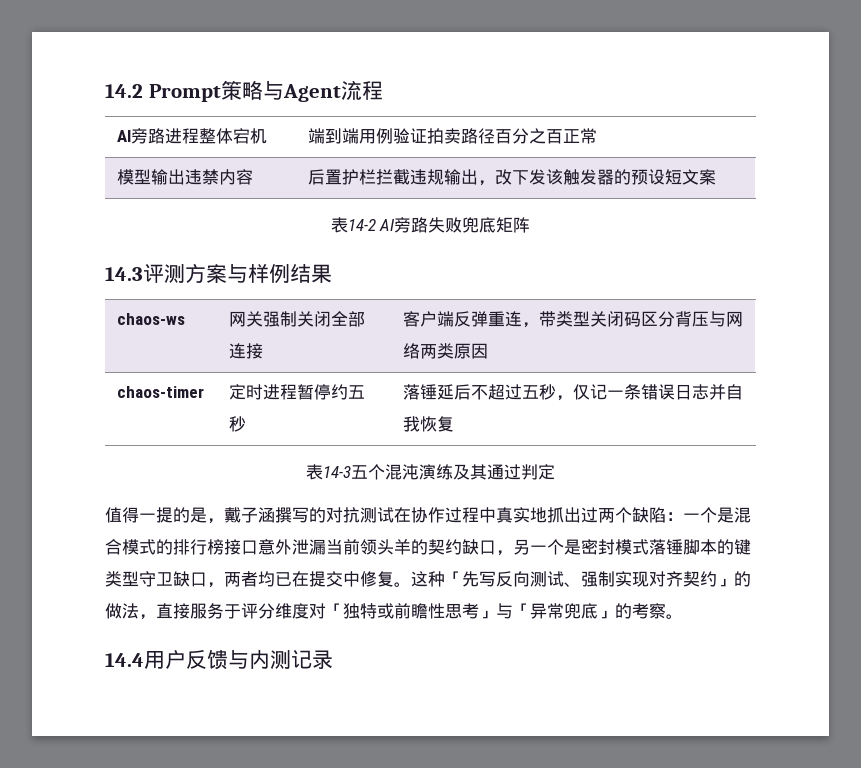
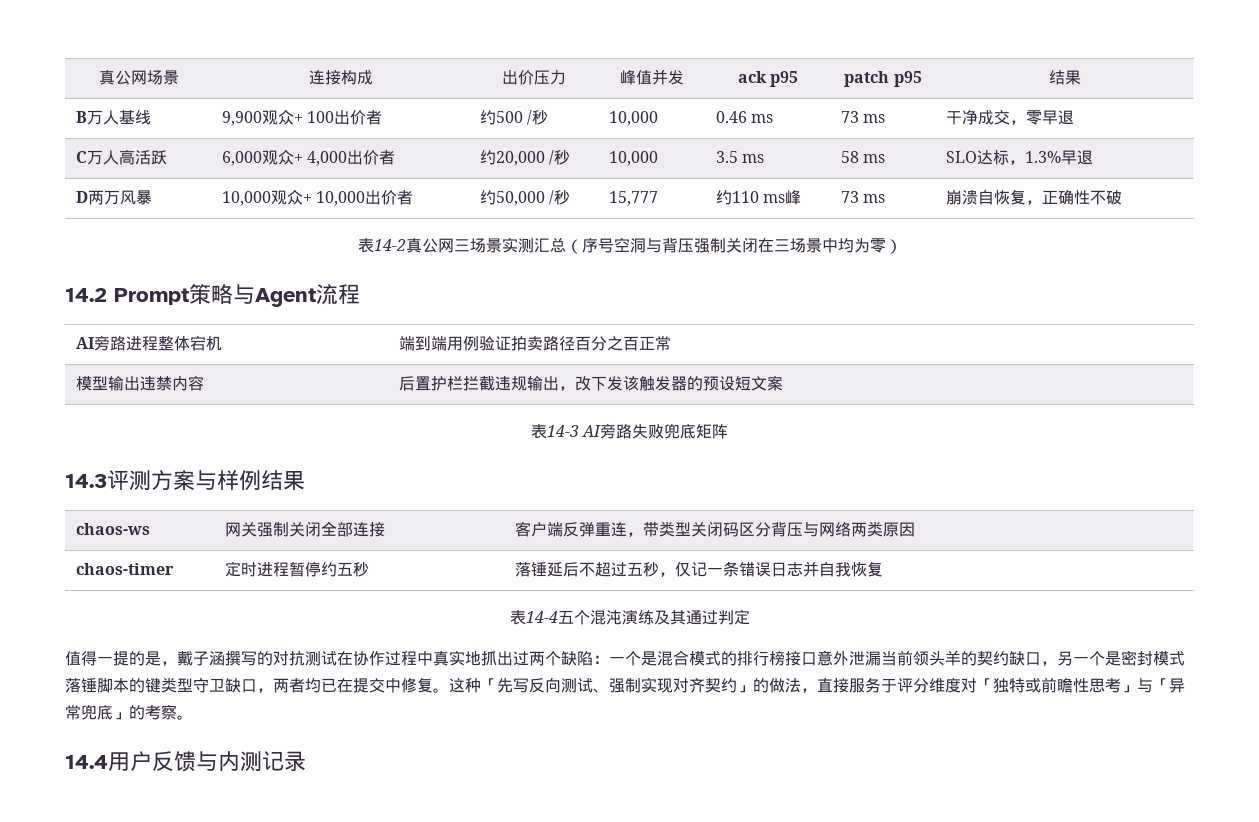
(105, 91) none -> [98,70,179,85] [308,70,373,85] [502,70,566,85] [620,69,684,85] [737,71,799,87] [844,71,922,87] [1048,70,1081,85] [75,110,151,125] [221,110,383,126] [479,110,549,125] [608,111,658,126] [715,111,774,123] [840,111,886,123] [945,109,1074,125] [75,149,167,165] [221,150,396,166] [479,150,571,166] [608,151,658,166] [715,151,765,163] [840,151,886,163] [945,150,1093,165] [75,190,152,205] [221,190,414,206] [479,190,571,206] [608,191,658,206] [715,190,802,205] [840,191,886,203] [945,190,1122,205] [357,237,902,254] 真公网场景 | 连接构成 | 出价压力 | 峰值并发 | ack p95 | patch p95 | 结果 // B万人基线 | 9,900观众+ 100出价者 | 约500 /秒 | 10,000 | 0.46 ms | 73 ms | 干净成交，零早退 // C万人高活跃 | 6,000观众+ 4,000出价者 | 约20,000 /秒 | 10,000 | 3.5 ms | 58 ms | SLO达标，1.3%早退 // D两万风暴 | 10,000观众+ 10,000出价者 | 约50,000 /秒 | 15,777 | 约110 ms峰 | 73 ms | 崩溃自恢复，正确性不破 // 表14-2真公网三场景实测汇总（序号空洞与背压强制关闭在三场景中均为零） //
[347,219,376,231] 14-2 -> [546,425,579,437] 14-3
[323,466,351,478] 14-3 -> [525,611,558,623] 14-4

